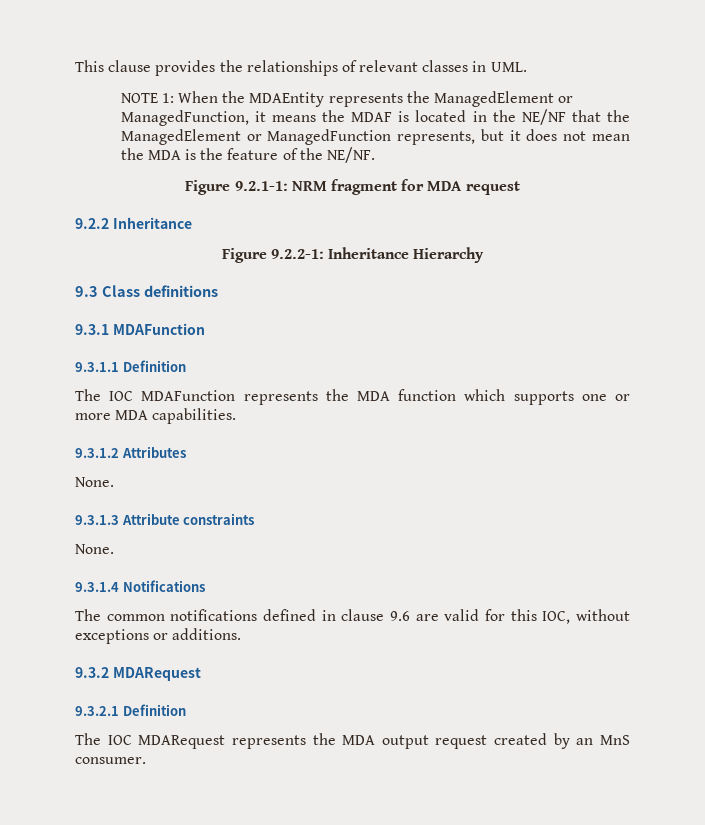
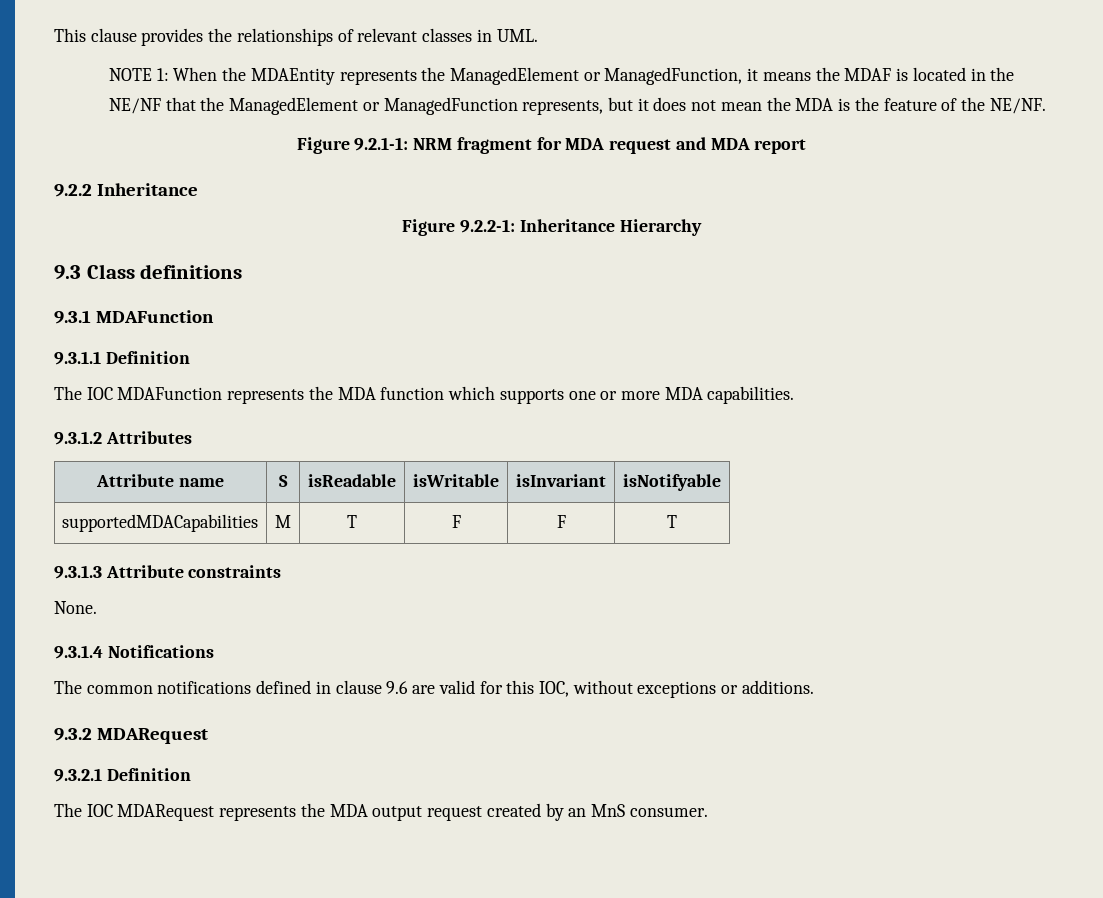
(520, 188) none -> [675,137,807,154] and MDA report
[75,477,114,487] // None. -> [96,474,224,487] [278,475,288,487] [308,474,396,487] [412,474,499,487] [516,474,606,487] [623,474,721,491] [61,514,258,532] [275,515,291,528] [346,515,357,528] [451,515,461,528] [556,515,566,528] [667,515,677,528] // Attribute name | S | isReadable | isWritable | isInvariant | isNotifyable // supportedMDACapabilities | M | T | F | F | T

